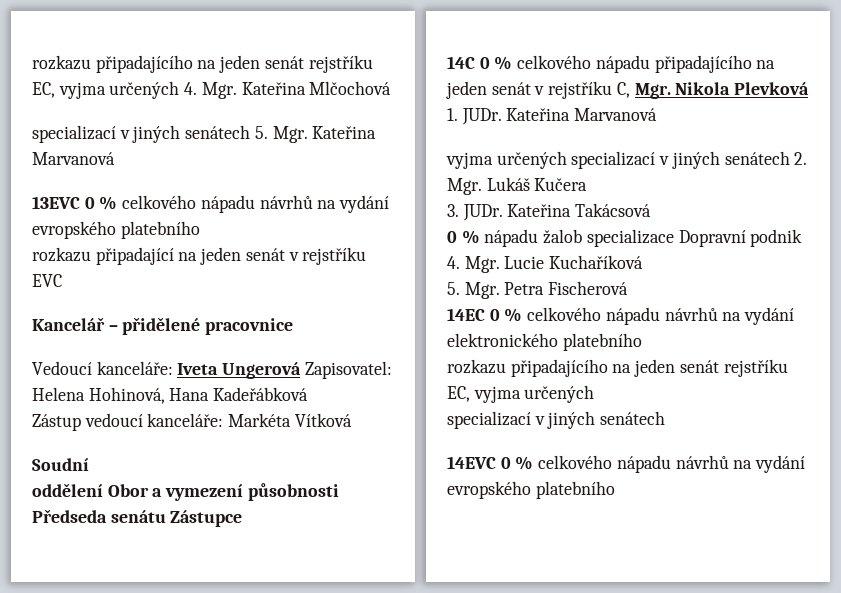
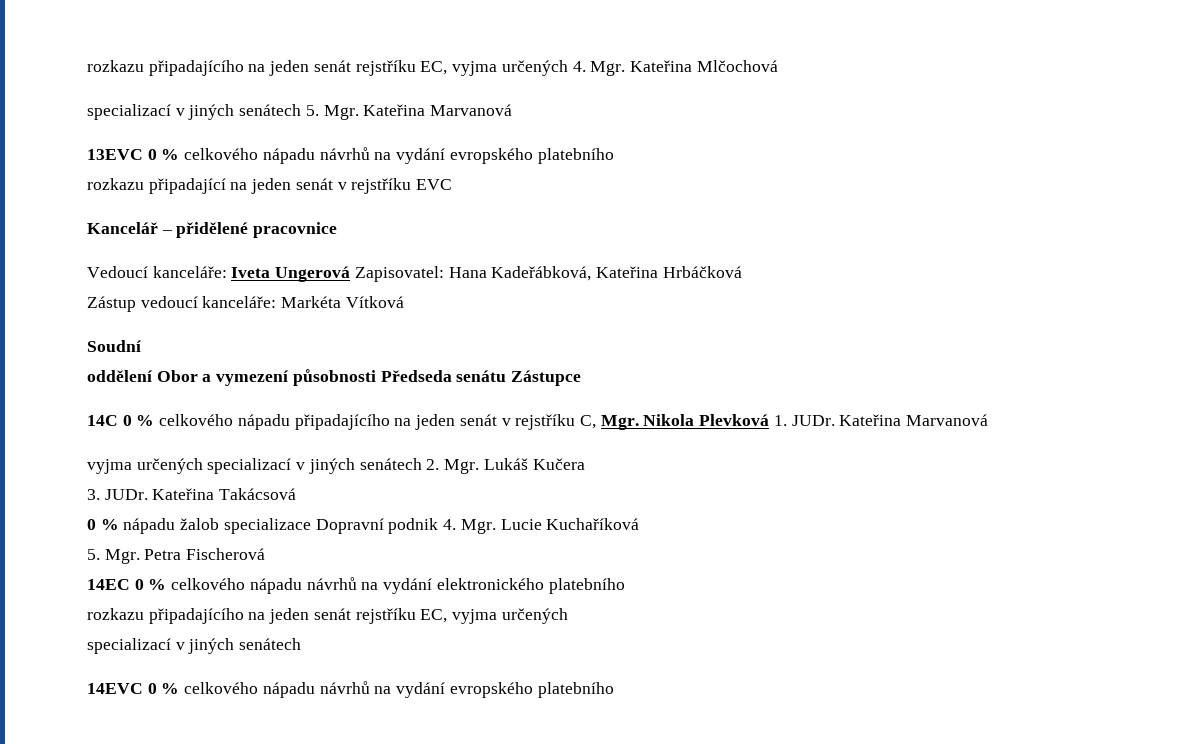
[32,387,309,404] Helena Hohinová, Hana Kadeřábková -> [448,266,742,281] Hana Kadeřábková, Kateřina Hrbáčková

